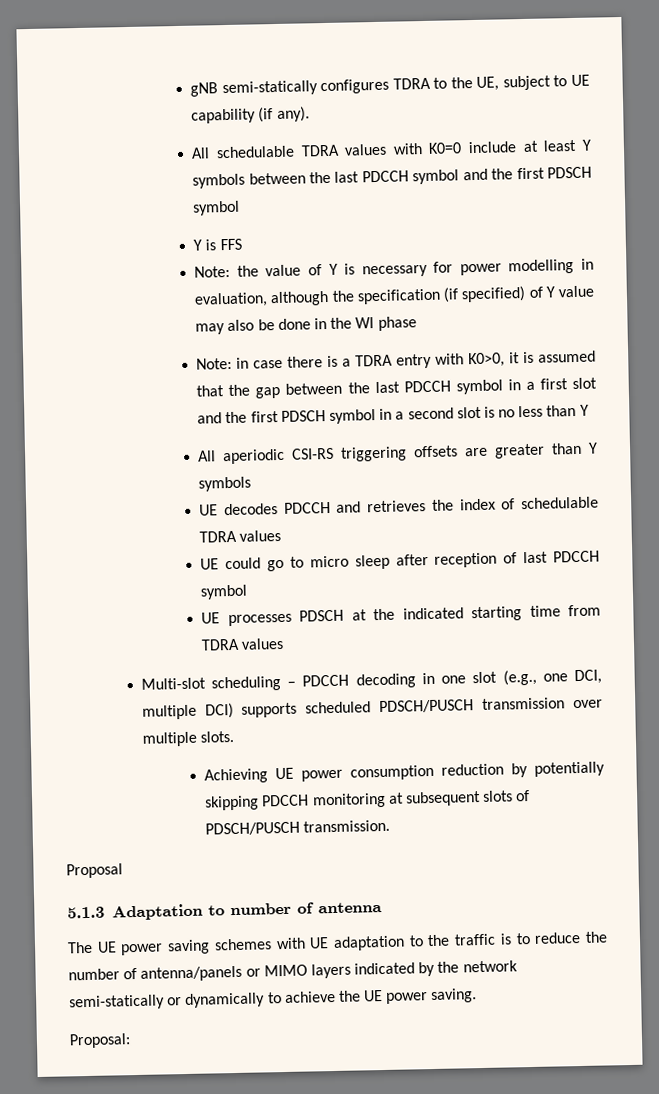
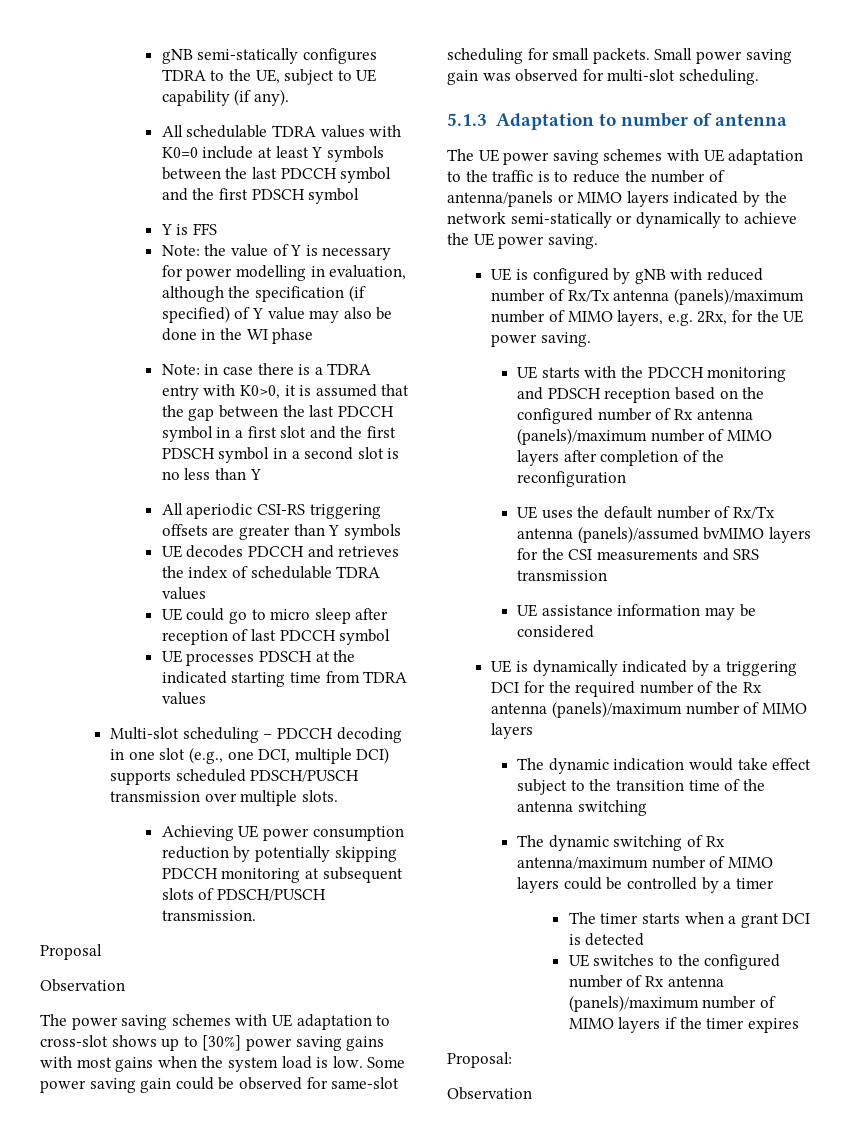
(123, 871) none -> [40,979,125,992] [40,1014,391,1030] [40,1035,385,1051] [40,1056,406,1072] [40,1077,400,1093] [447,48,792,64] [447,69,759,85] // Observation // The power saving schemes with UE adaptation to cross-slot shows up to [30%] power saving gains with most gains when the system load is low. Some power saving gain could be observed for same-slot scheduling for small packets. Small power saving gain was observed for multi-slot scheduling.
(478, 996) none -> [491,268,763,284] [491,288,804,305] [491,310,804,326] [491,332,592,347] [517,366,787,382] [517,387,765,403] [517,408,753,424] [517,428,772,445] [517,450,724,466] [517,471,627,487] [517,506,775,519] [517,526,811,543] [517,548,760,561] [517,570,608,581] [517,604,756,620] [517,625,595,638] [491,660,797,676] [491,681,762,697] [491,701,807,718] [491,723,534,739] [517,758,812,774] [517,779,765,795] [517,800,647,816] [517,835,725,851] [517,856,773,869] [517,877,774,893] [568,912,811,928] [568,933,645,946] [568,954,781,970] [568,975,724,988] [568,995,776,1012] [568,1017,799,1033] // UE is configured by gNB with reduced number of Rx/Tx antenna (panels)/maximum number of MIMO layers, e.g. 2Rx, for the UE power saving. // UE starts with the PDCCH monitoring and PDSCH reception based on the configured number of Rx antenna (panels)/maximum number of MIMO layers after completion of the reconfiguration // UE uses the default number of Rx/Tx antenna (panels)/assumed bvMIMO layers for the CSI measurements and SRS transmission // UE assistance information may be considered // UE is dynamically indicated by a triggering DCI for the required number of the Rx antenna (panels)/maximum number of MIMO layers // The dynamic indication would take effect subject to the transition time of the antenna switching // The dynamic switching of Rx antenna/maximum number of MIMO layers could be controlled by a timer // The timer starts when a grant DCI is detected // UE switches to the configured number of Rx antenna (panels)/maximum number of MIMO layers if the timer expires
(131, 1041) none -> [447,1087,532,1100] // Observation

